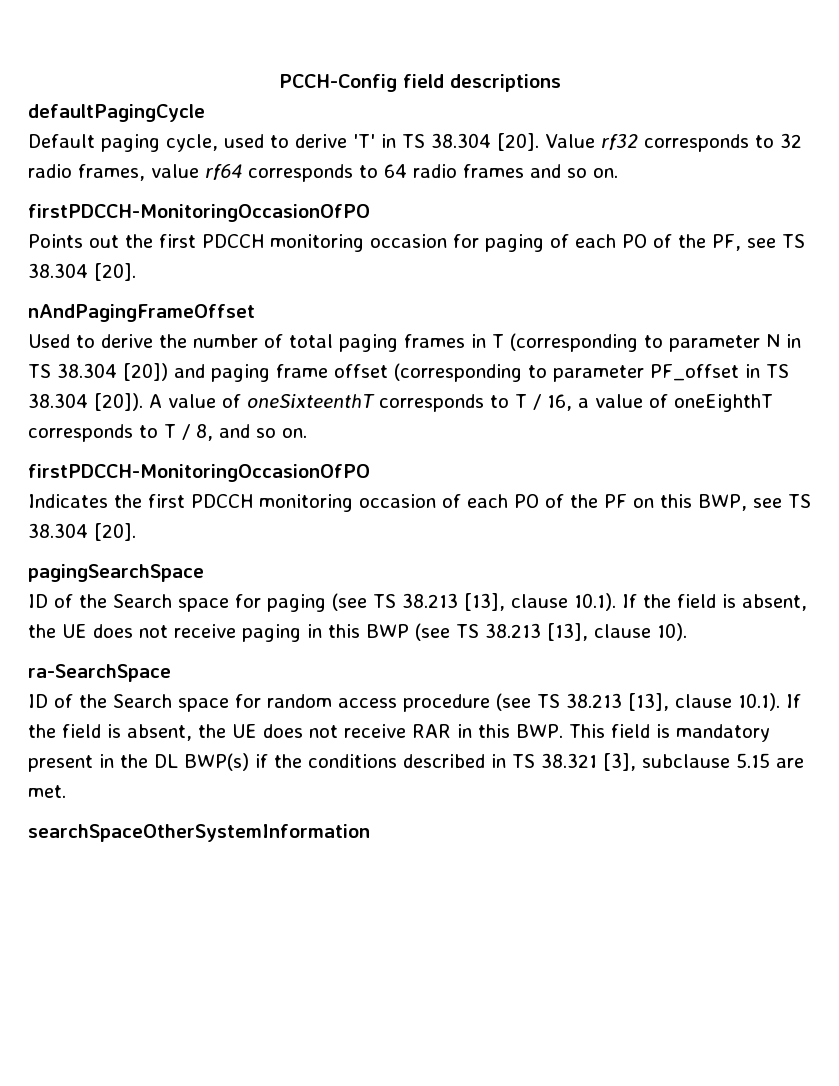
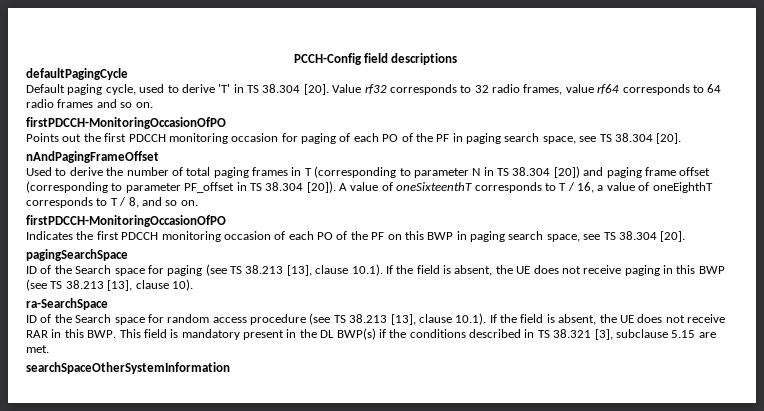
[712,234,741,251] PF, -> [436,133,576,144] PF in paging search space,
[698,494,747,511] BWP, -> [427,231,580,242] BWP in paging search space,

